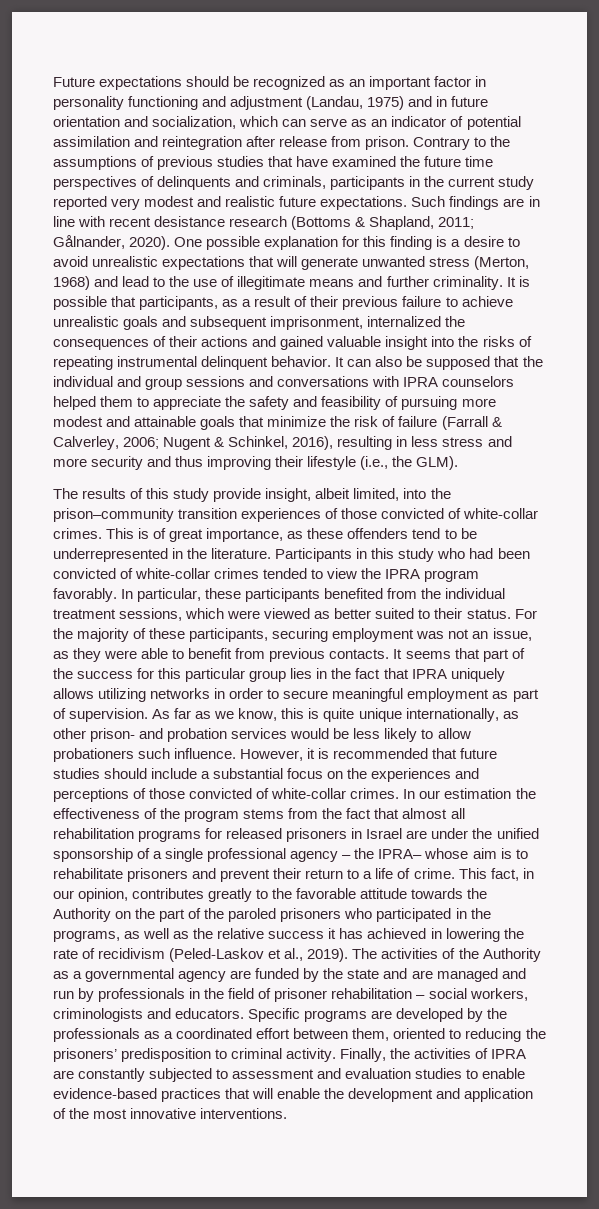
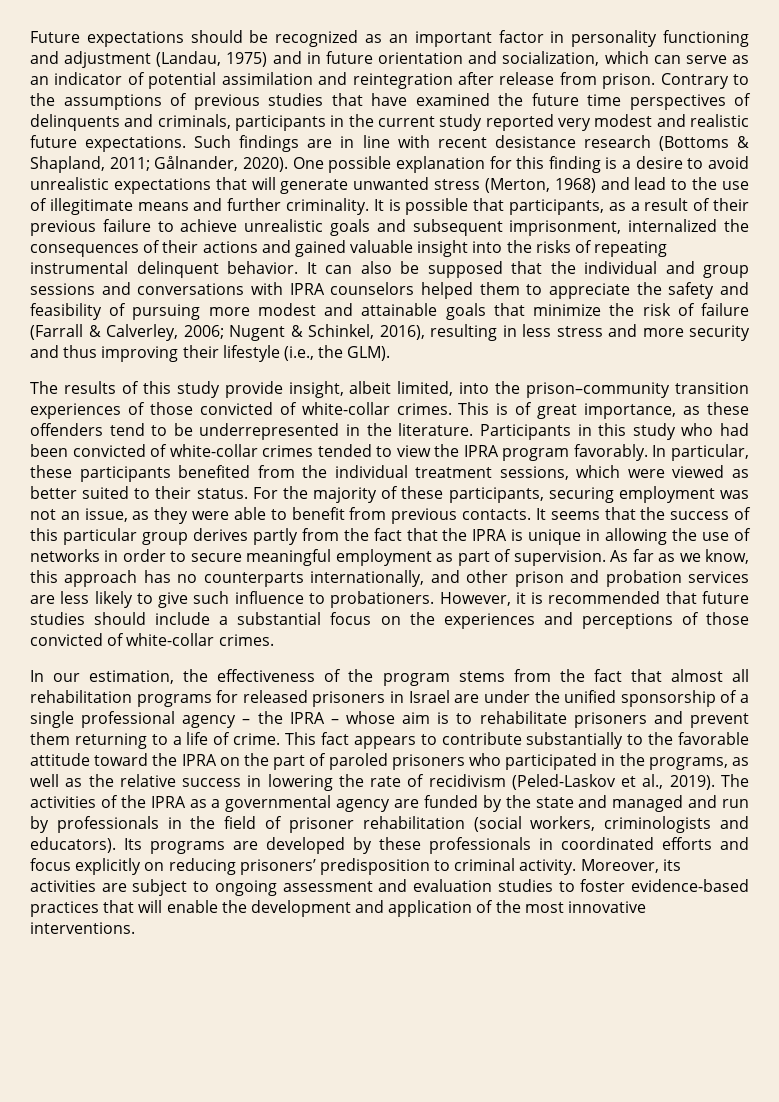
[482,648,525,662] part of -> (636, 513) none
[137,668,155,679] for -> [734,507,752,520] of
[290,668,505,682] [53,688,147,702] lies in the fact that IPRA uniquely allows utilizing -> [192,528,752,545] derives partly from the fact that the IPRA is unique in allowing the use of
[308,708,519,722] [53,728,136,742] is quite unique internationally, as other prison- -> [64,570,564,587] approach has no counterparts internationally, and other prison
[290,728,350,739] would be -> [30,595,55,604] are
[437,728,471,739] [53,748,237,762] allow probationers such influence. -> [158,591,435,608] give such influence to probationers.
(400, 793) none -> (274, 640) //
[444,788,512,799] estimation -> [89,670,175,684] estimation,
[378,849,423,859] IPRA– -> [289,712,339,724] IPRA –
[273,868,344,879] their return -> [30,732,147,749] them returning
[490,868,534,881] [53,888,253,902] fact, in our opinion, contributes greatly -> [320,732,624,749] fact appears to contribute substantially
[411,888,488,899] [53,908,111,922] towards the Authority -> [94,753,217,766] toward the IPRA
[204,908,225,919] the -> (327, 759) none
[328,928,427,939] it has achieved -> (242, 782) none
[482,948,541,962] Authority -> [150,796,186,808] IPRA
[411,970,433,979] are -> (608, 801) none
[416,988,467,999] – social -> [473,816,522,832] (social
[175,1008,301,1022] educators. Specific -> [30,837,142,853] educators). Its
[487,1008,508,1019] [53,1028,546,1042] the professionals as a coordinated effort between them, oriented to reducing the -> [379,837,749,854] [30,858,236,875] these professionals in coordinated efforts and focus explicitly on reducing
[340,1048,527,1062] [53,1068,229,1082] Finally, the activities of IPRA are constantly subjected to -> [580,859,681,873] [30,879,277,896] Moreover, its activities are subject to ongoing
[482,1068,526,1079] enable -> [580,879,626,892] foster

